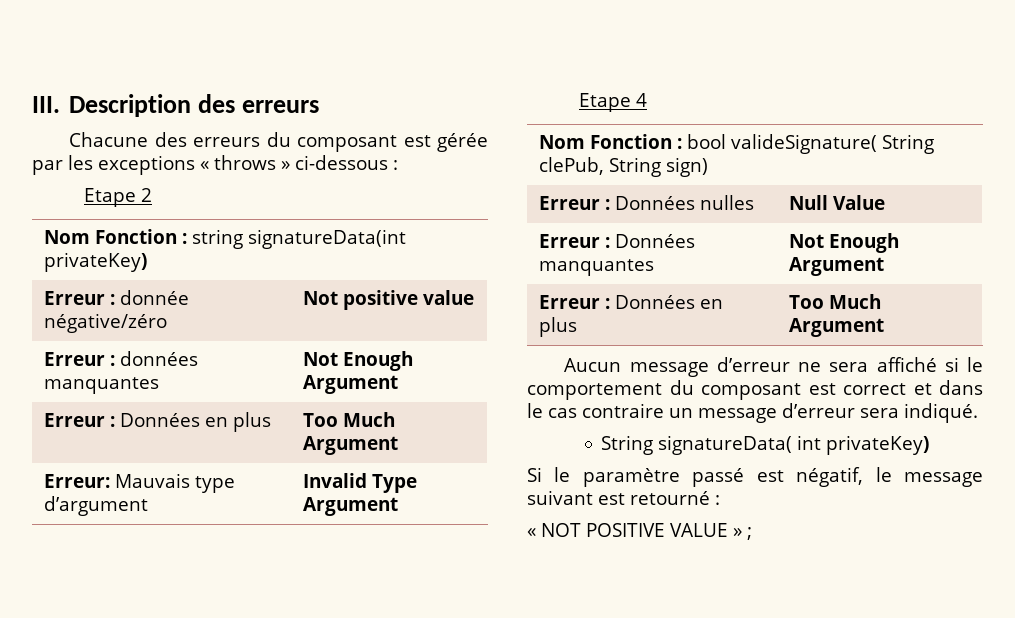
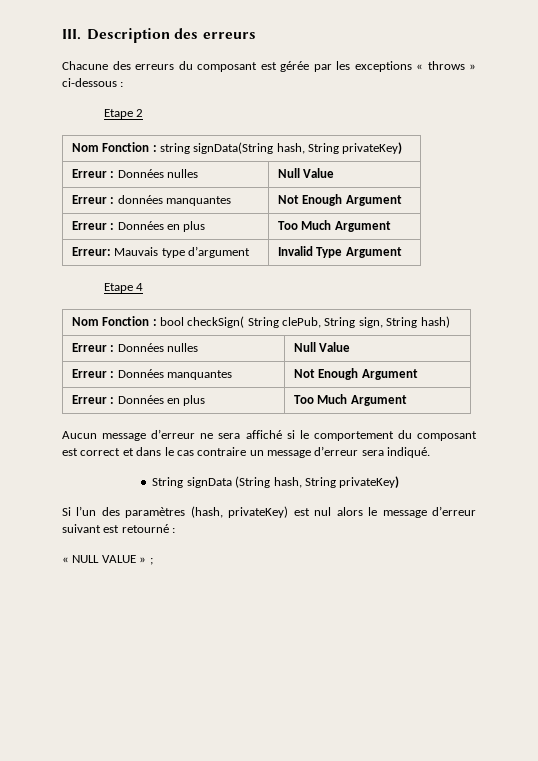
[248,229,407,249] signatureData(int -> [193,142,339,154] signData(String hash, String
[120,290,190,305] [44,313,168,333] [303,290,475,310] donnée négative/zéro | Not positive value -> [117,169,198,178] [277,168,335,178] Données nulles | Null Value
[731,134,878,154] valideSignature( -> [187,316,245,328] checkSign(
[666,157,709,177] sign) -> [358,316,450,328] sign, String hash)
[658,435,930,455] [527,467,864,487] signatureData( int privateKey) // Si le paramètre passé est négatif, -> [186,476,400,488] [62,506,363,518] signData (String hash, String privateKey) // Si l’un des paramètres (hash, privateKey) est nul alors
(983, 479) none -> [432,506,476,516] d’erreur
[541,523,665,537] NOT POSITIVE -> [72,555,100,563] NULL

